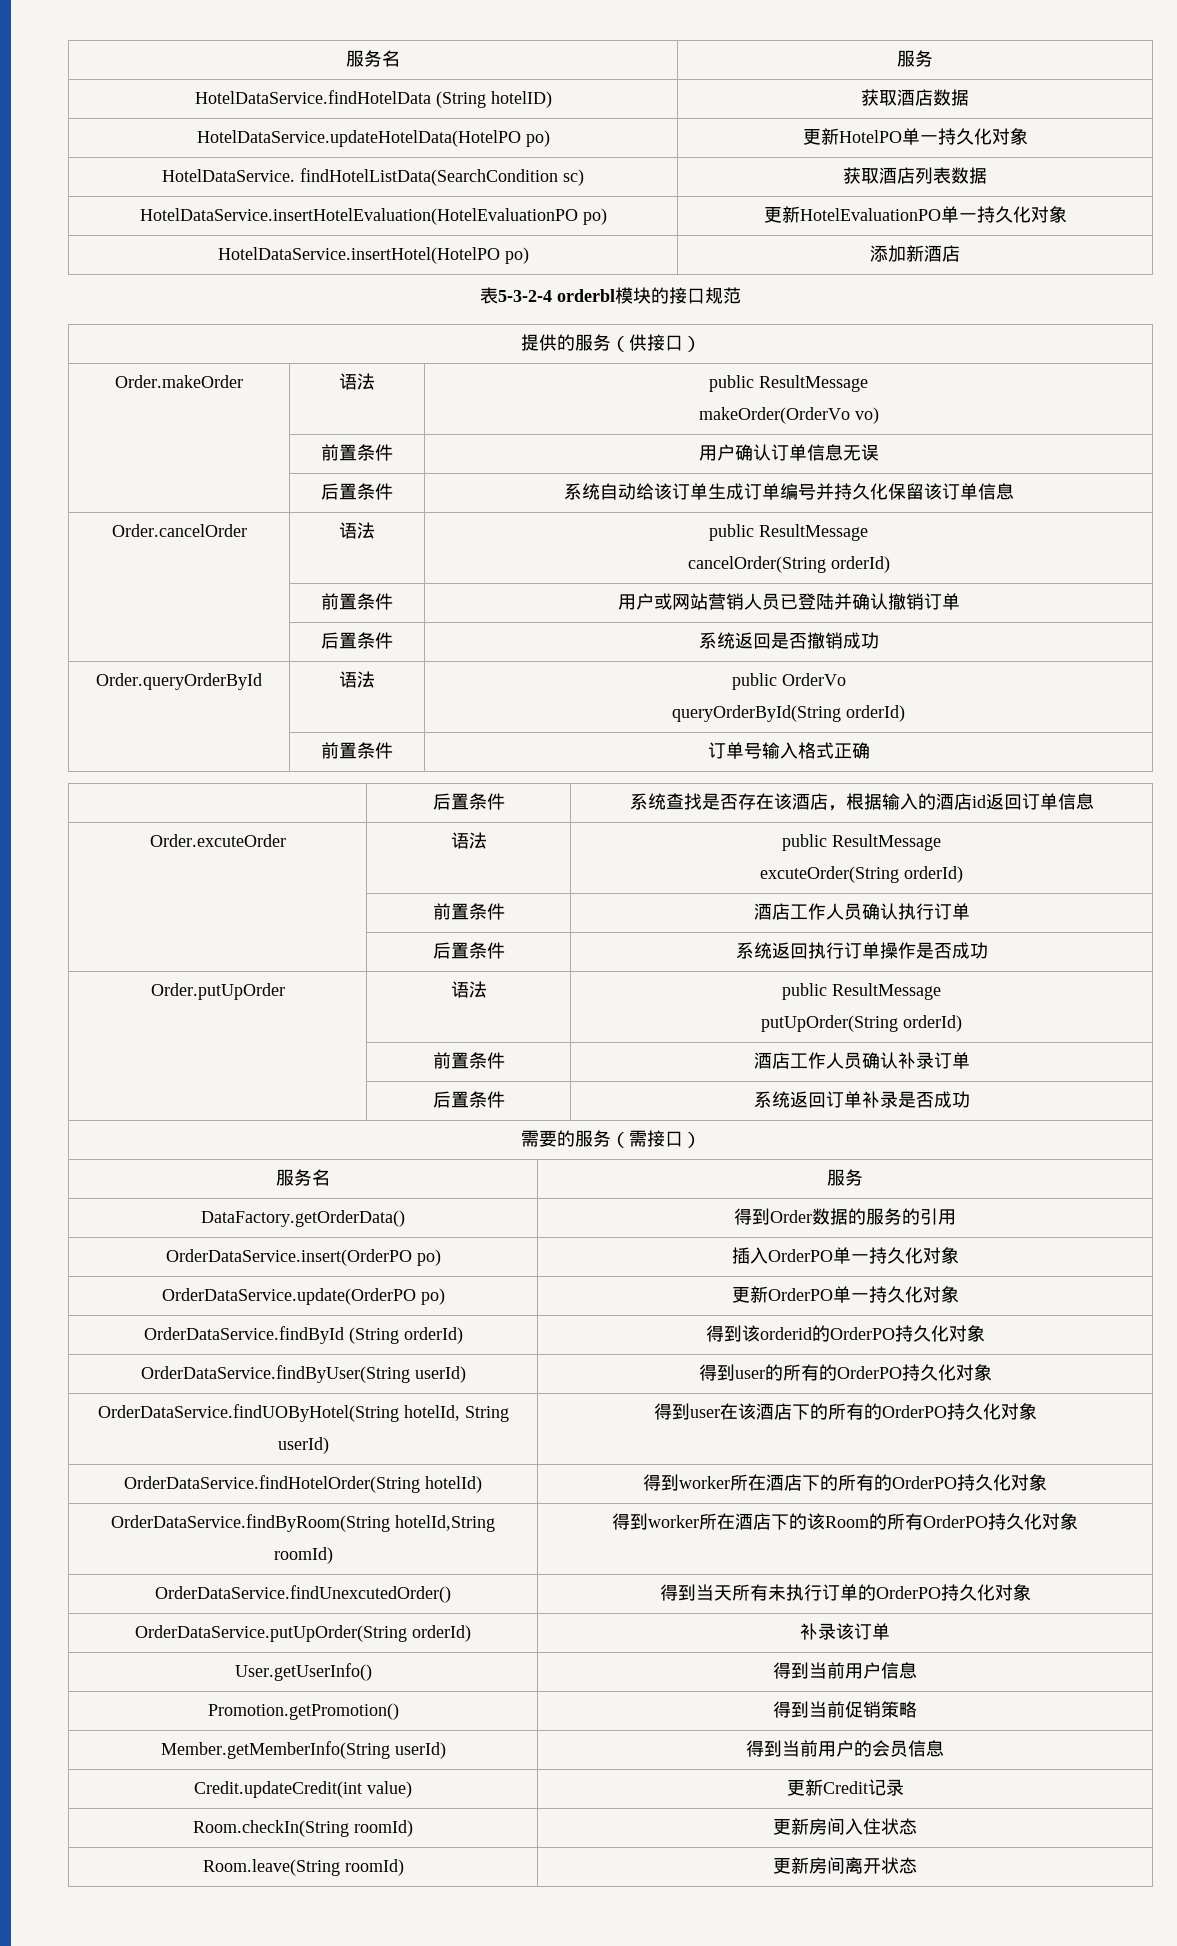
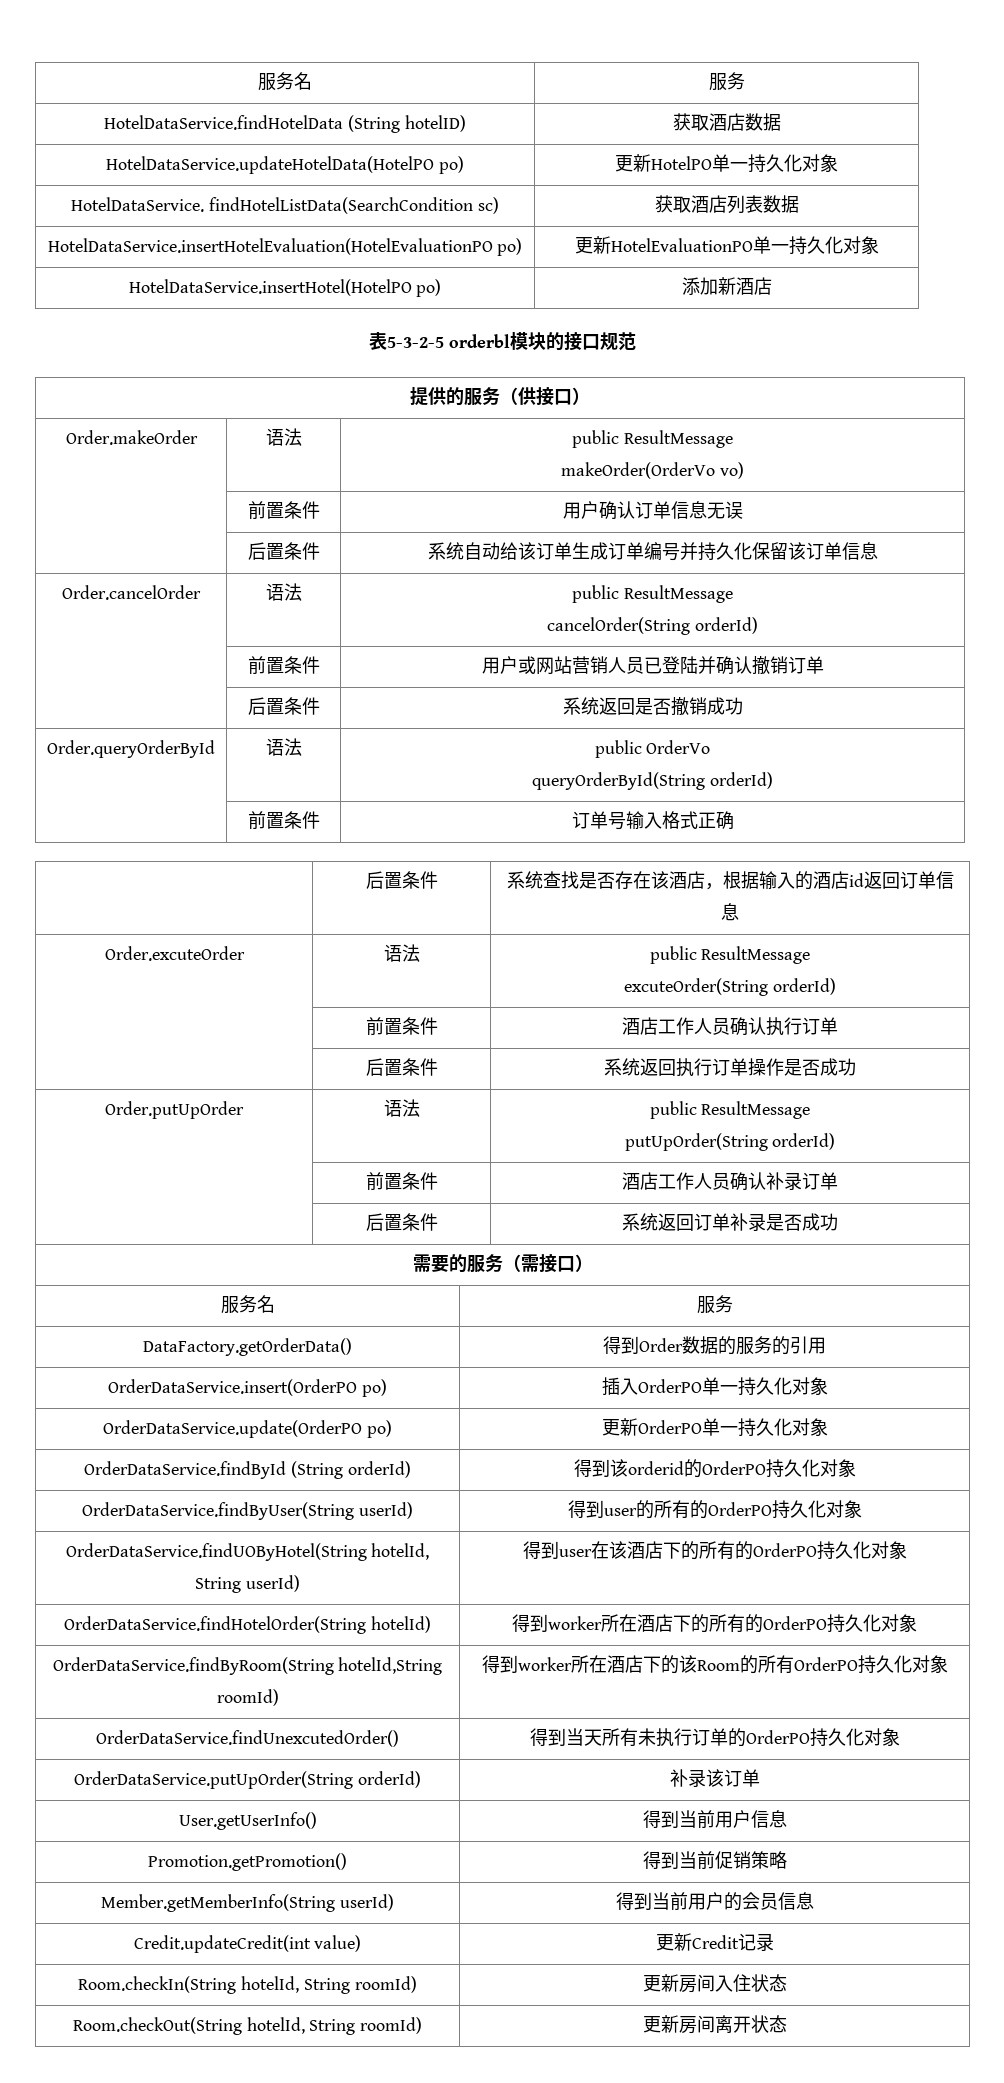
[498,290,552,302] 5-3-2-4 -> [387,337,445,348] 5-3-2-5
(349, 1828) none -> [241,1976,350,1994] hotelId, String
[202,1859,340,1876] Room.leave(String -> [72,2017,356,2035] Room.checkOut(String hotelId, String

